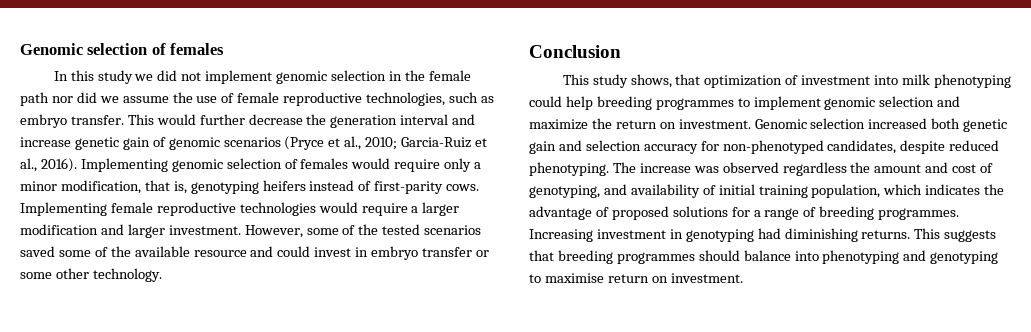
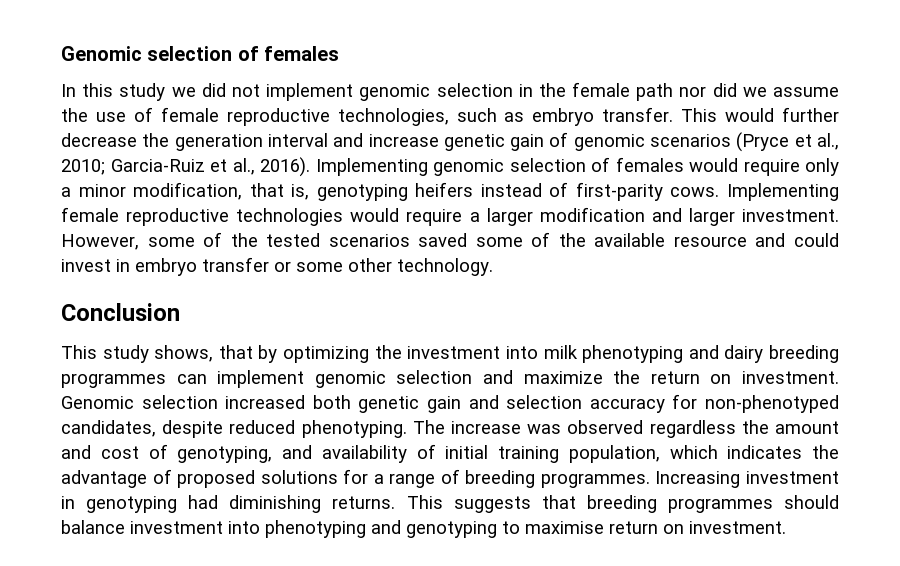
[704,75,799,88] optimization of -> [258,345,402,363] by optimizing the
[529,96,750,110] could help breeding programmes to -> [688,345,840,363] [61,373,207,388] and dairy breeding programmes can
(791, 255) none -> [130,521,223,534] investment

